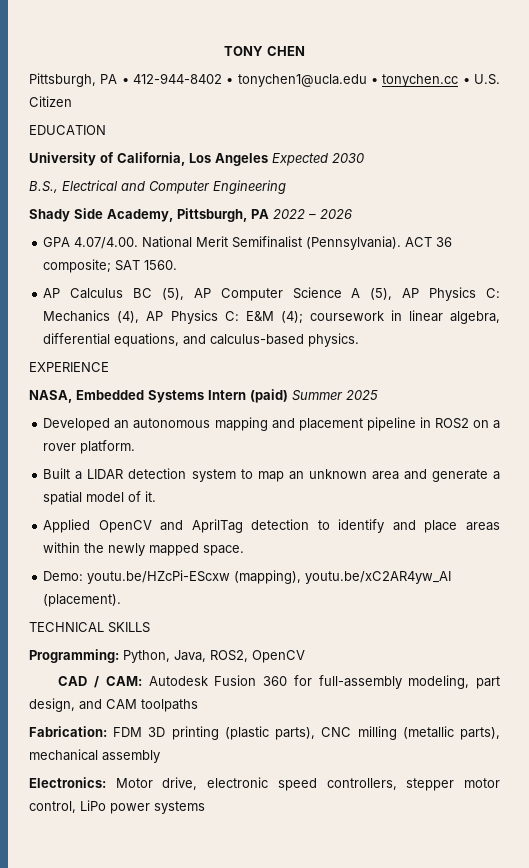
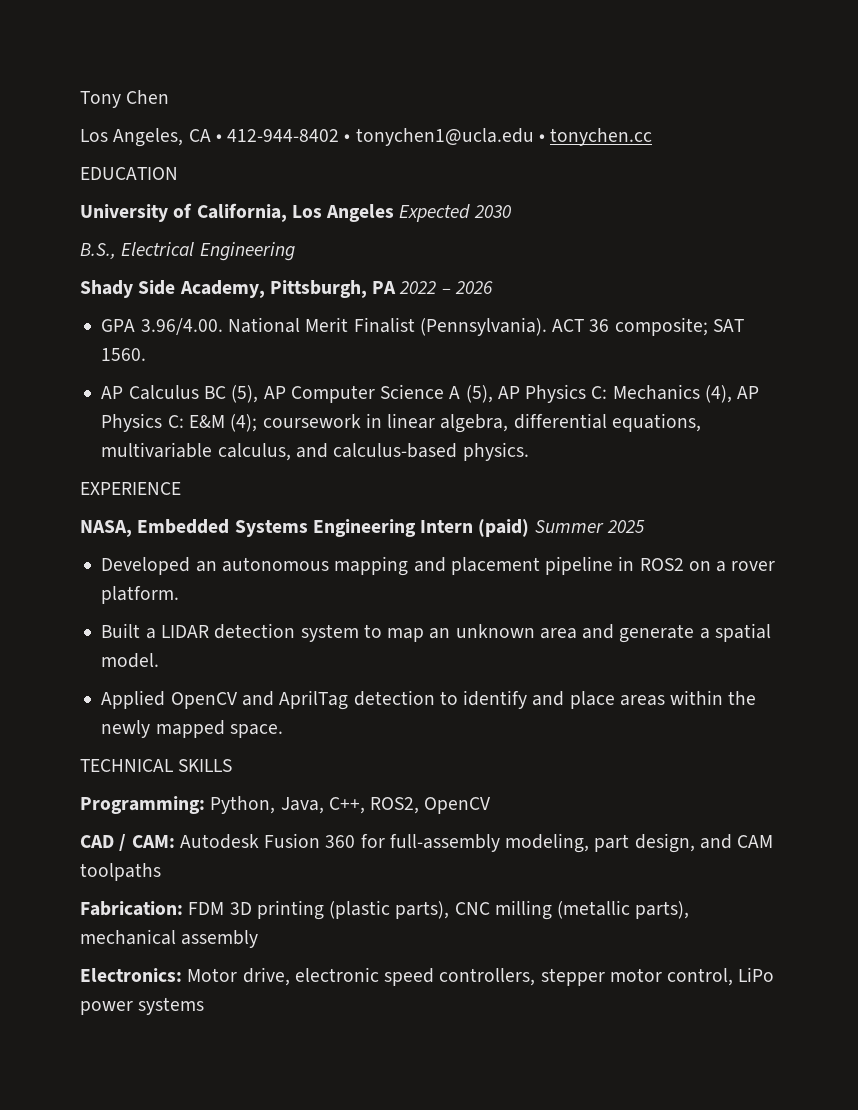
[224,46,305,56] [29,73,118,87] TONY CHEN // Pittsburgh, PA -> [80,90,170,108] [80,128,211,147] Tony Chen // Los Angeles, CA
[462,74,500,85] [29,96,72,107] • U.S. Citizen -> (653, 137) none
[121,181,210,194] and Computer -> (195, 249) none
[74,237,139,249] 4.07/4.00. -> [140,318,223,335] 3.96/4.00.
[232,236,303,248] Semifinalist -> [353,317,415,333] Finalist
(180, 340) none -> [101,442,291,461] multivariable calculus,
(204, 396) none -> [312,519,416,537] Engineering
[86,491,157,502] model of it. -> [101,653,160,668] model.
[43,570,452,584] [43,594,122,607] // Demo: youtu.be/HZcPi-EScxw (mapping), youtu.be/xC2AR4yw_AI (placement). -> (283, 731) none
(206, 656) none -> [328,797,365,814] C++,

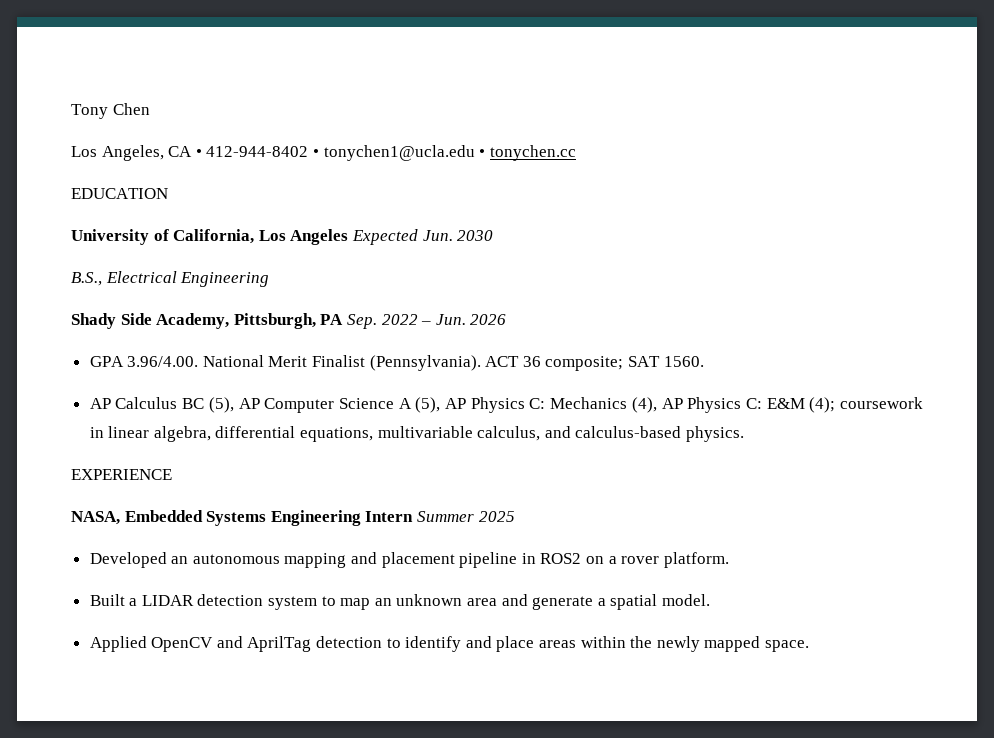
(471, 213) none -> [422,230,453,241] Jun.
(397, 287) none -> [346,314,377,329] Sep.
(451, 291) none -> [435,314,466,325] Jun.
[478,519,530,537] (paid) -> (414, 516) none
[80,759,233,772] [80,796,492,814] [80,833,774,853] [80,863,161,881] [80,900,690,920] [80,929,259,948] [80,967,775,986] [80,997,205,1015] // TECHNICAL SKILLS // Programming: Python, Java, C++, ROS2, OpenCV // CAD / CAM: Autodesk Fusion 360 for full-assembly modeling, part design, and CAM toolpaths // Fabrication: FDM 3D printing (plastic parts), CNC milling (metallic parts), mechanical assembly // Electronics: Motor drive, electronic speed controllers, stepper motor control, LiPo power systems -> (809, 646) none

